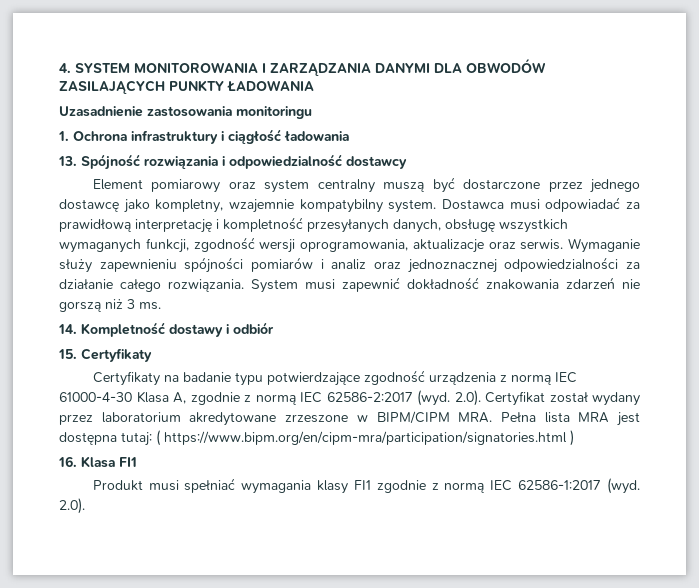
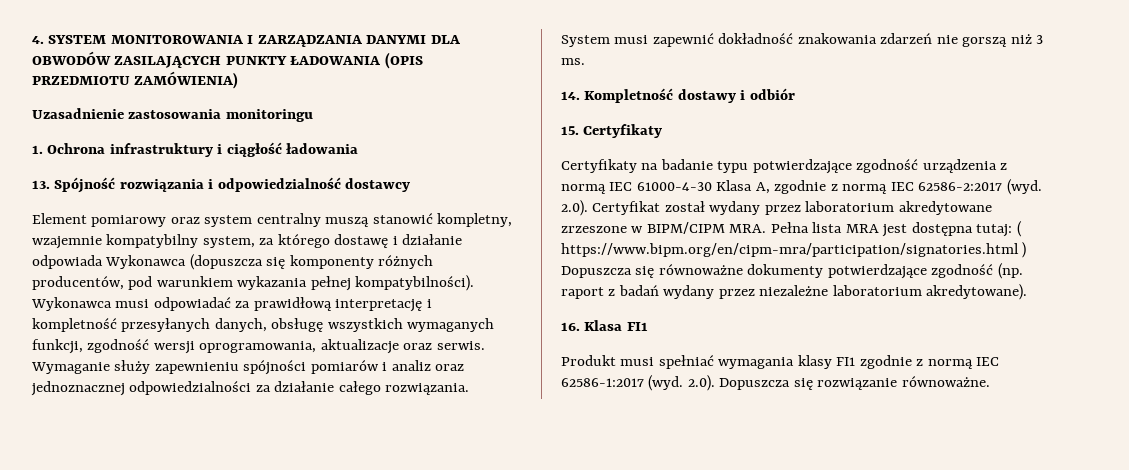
(314, 85) none -> [384,52,423,69] [32,71,239,89] (OPIS PRZEDMIOTU ZAMÓWIENIA)
[432,177,641,193] [59,199,504,213] być dostarczone przez jednego dostawcę jako kompletny, wzajemnie kompatybilny system. Dostawca -> [372,213,513,227] [32,234,463,249] [32,254,434,270] [32,275,475,291] [31,297,112,311] stanowić kompletny, wzajemnie kompatybilny system, za którego dostawę i działanie odpowiada Wykonawca (dopuszcza się komponenty różnych producentów, pod warunkiem wykazania pełnej kompatybilności). Wykonawca
(574, 438) none -> [561,263,1023,279] [561,284,1028,300] Dopuszcza się równoważne dokumenty potwierdzające zgodność (np. raport z badań wydany przez niezależne laboratorium akredytowane).
(85, 506) none -> [719,376,990,390] Dopuszcza się rozwiązanie równoważne.

